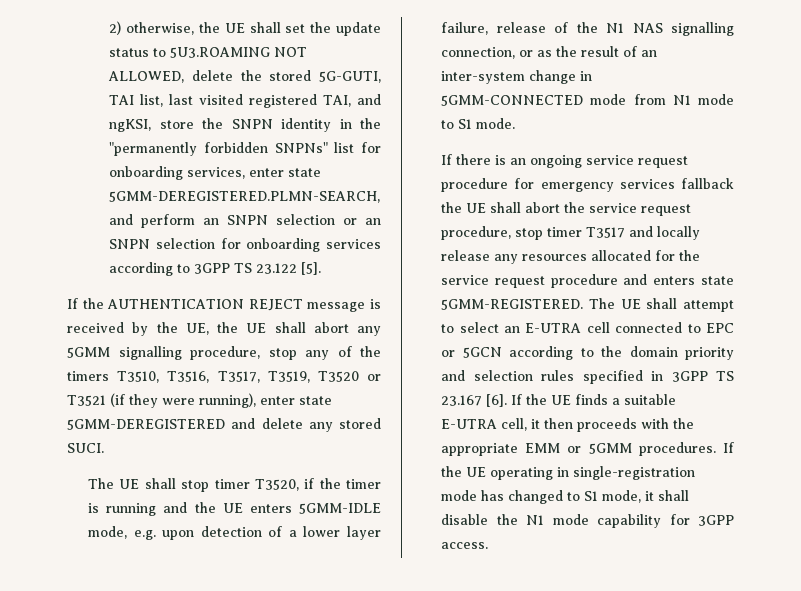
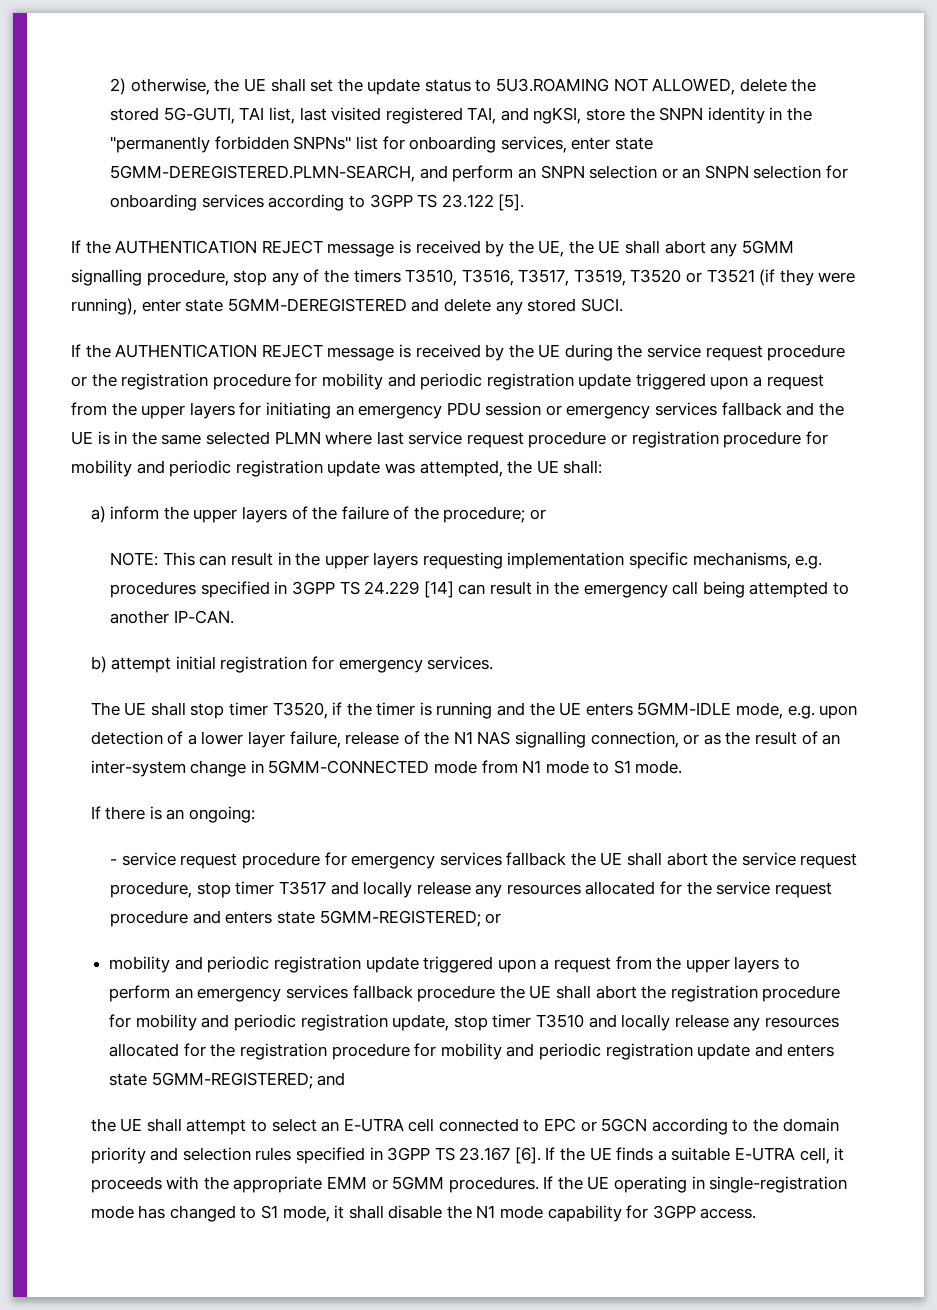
(104, 448) none -> [71,344,846,361] [71,373,824,390] [71,402,844,419] [71,431,828,448] [71,460,603,477] [90,506,547,523] [110,552,823,569] [110,581,850,598] [110,610,234,624] [90,656,494,673] // If the AUTHENTICATION REJECT message is received by the UE during the service request procedure or the registration procedure for mobility and periodic registration update triggered upon a request from the upper layers for initiating an emergency PDU session or emergency services fallback and the UE is in the same selected PLMN where last service request procedure or registration procedure for mobility and periodic registration update was attempted, the UE shall: // a) inform the upper layers of the failure of the procedure; or // NOTE: This can result in the upper layers requesting implementation specific mechanisms, e.g. procedures specified in 3GPP TS 24.229 [14] can result in the emergency call being attempted to another IP-CAN. // b) attempt initial registration for emergency services.
[530,155,583,168] ongoing -> [188,806,255,823] [110,859,118,865] ongoing: // -
[441,298,615,310] 5GMM-REGISTERED. The -> [319,910,502,927] [109,956,800,973] [109,985,841,1002] [109,1014,839,1031] [109,1043,835,1060] [109,1072,346,1089] [90,1118,116,1132] 5GMM-REGISTERED; or // mobility and periodic registration update triggered upon a request from the upper layers to perform an emergency services fallback procedure the UE shall abort the registration procedure for mobility and periodic registration update, stop timer T3510 and locally release any resources allocated for the registration procedure for mobility and periodic registration update and enters state 5GMM-REGISTERED; and // the
[544,418,574,429] then -> (845, 1154) none

